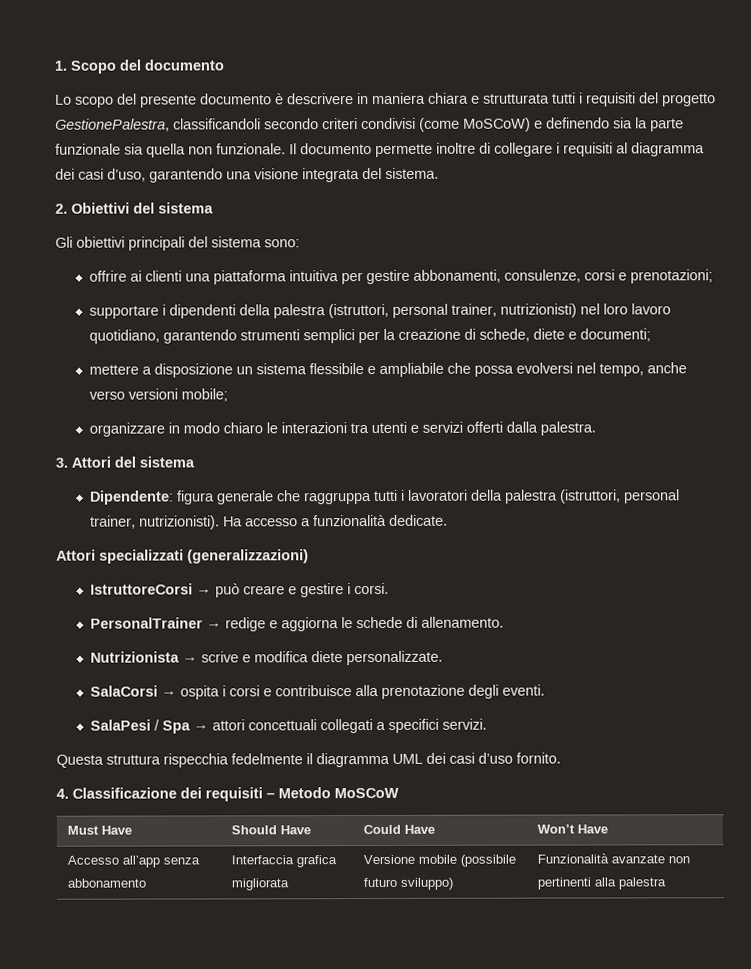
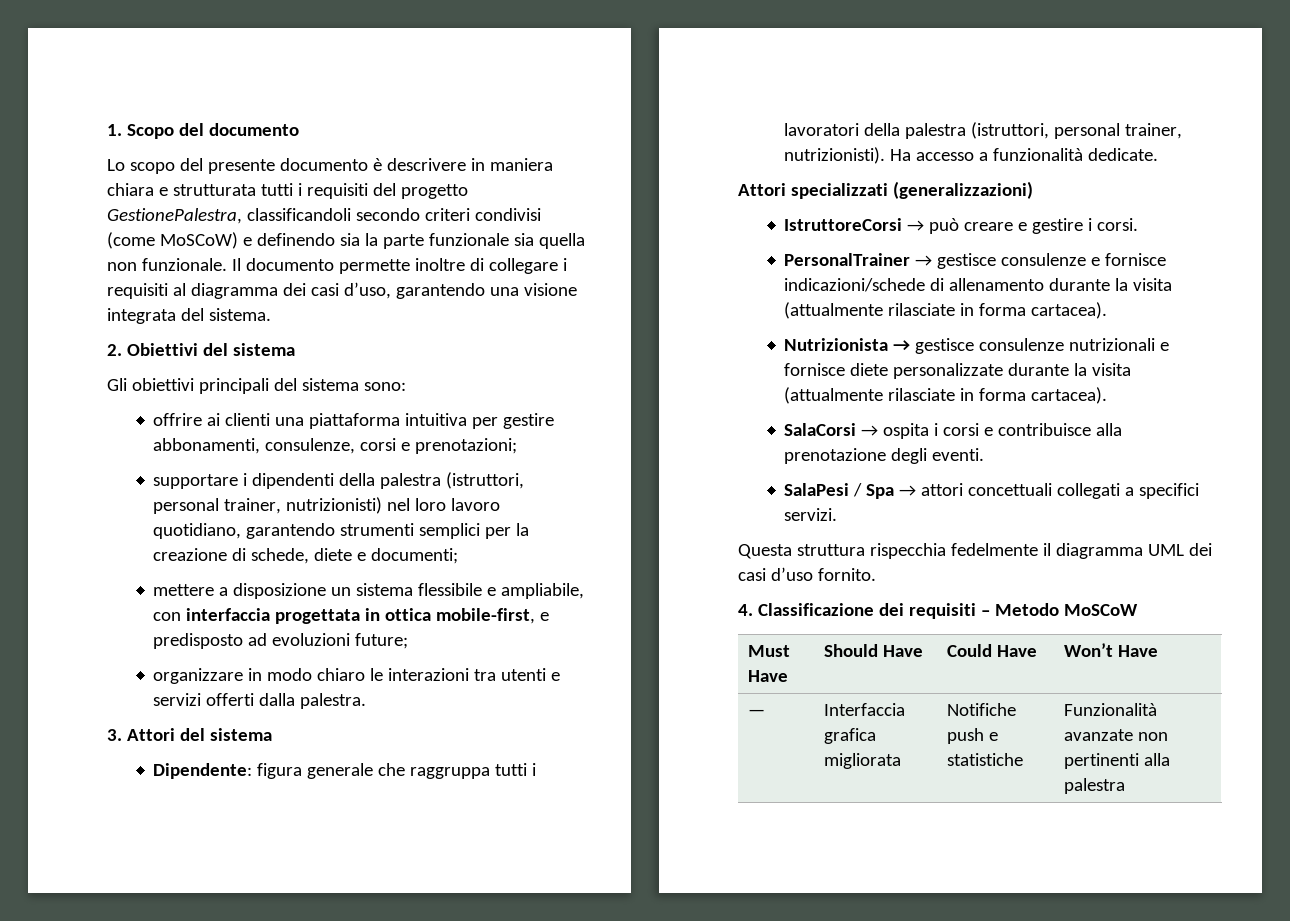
[379,362,688,377] [89,388,229,402] ampliabile che possa evolversi nel tempo, anche verso versioni mobile; -> [501,583,585,599] [153,608,550,624] [153,633,409,649] ampliabile, con interfaccia progettata in ottica mobile-first, e predisposto ad evoluzioni future;
[225,616,505,632] [90,650,444,666] redige e aggiorna le schede di allenamento. // Nutrizionista → scrive e modifica diete personalizzate. -> [937,253,1167,269] [784,278,1173,292] [784,302,1108,319] [784,338,1170,354] [784,363,1132,379] [784,387,1108,404] gestisce consulenze e fornisce indicazioni/schede di allenamento durante la visita (attualmente rilasciate in forma cartacea). // Nutrizionista → gestisce consulenze nutrizionali e fornisce diete personalizzate durante la visita (attualmente rilasciate in forma cartacea).
[67,855,201,868] [67,878,147,888] Accesso all’app senza abbonamento -> [748,709,766,716] —
[363,854,517,867] [363,877,454,890] Versione mobile (possibile futuro sviluppo) -> [947,703,1017,716] [947,728,999,744] [947,753,1024,766] Notifiche push e statistiche

